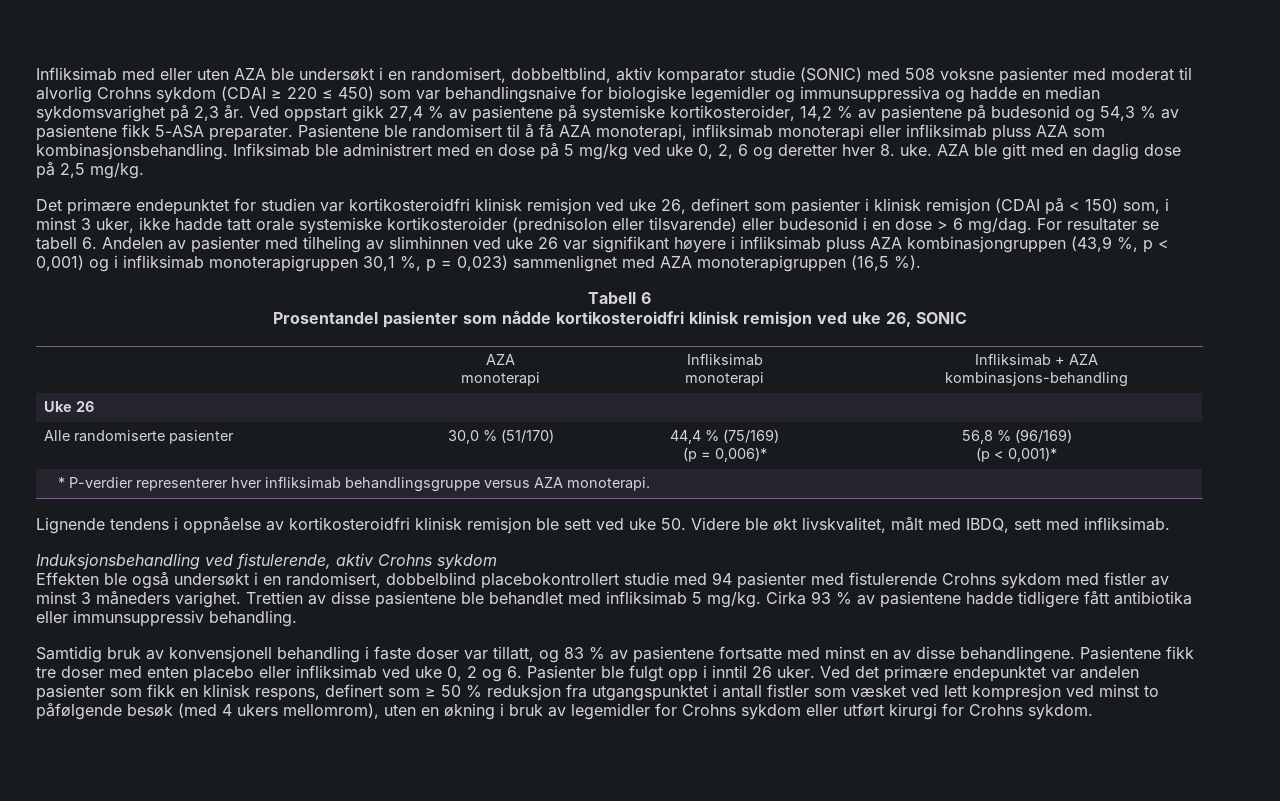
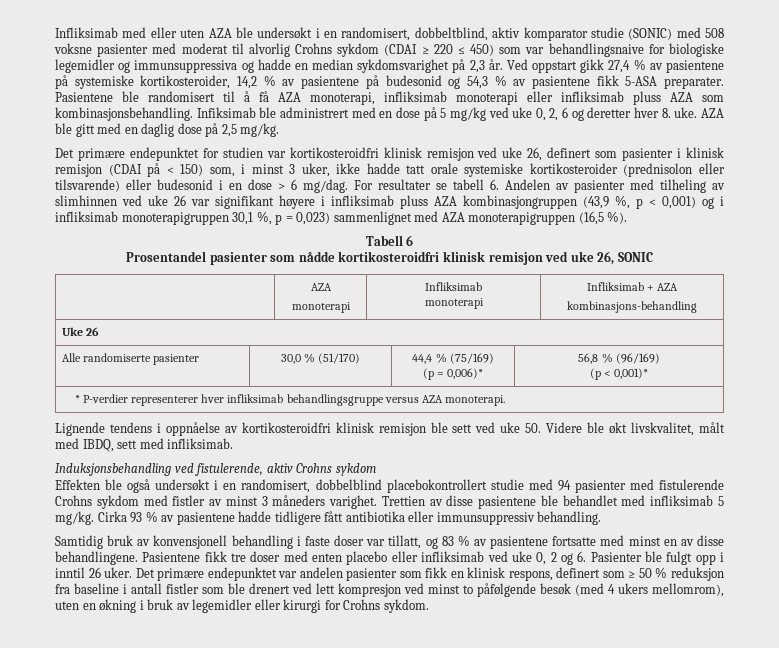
[820,666,879,678] Ved det -> [135,568,155,578] Det
[592,685,708,701] utgangspunktet -> [74,583,119,594] baseline
[851,685,906,697] væsket -> [228,583,290,594] ble drenert
[655,703,884,720] for Crohns sykdom eller utført -> [254,599,281,610] eller

